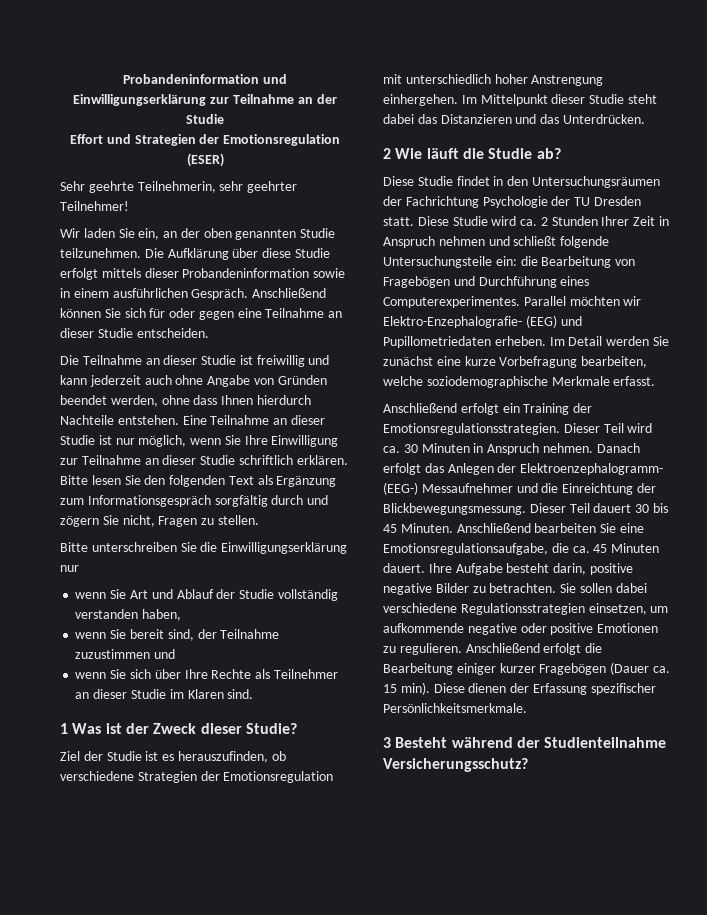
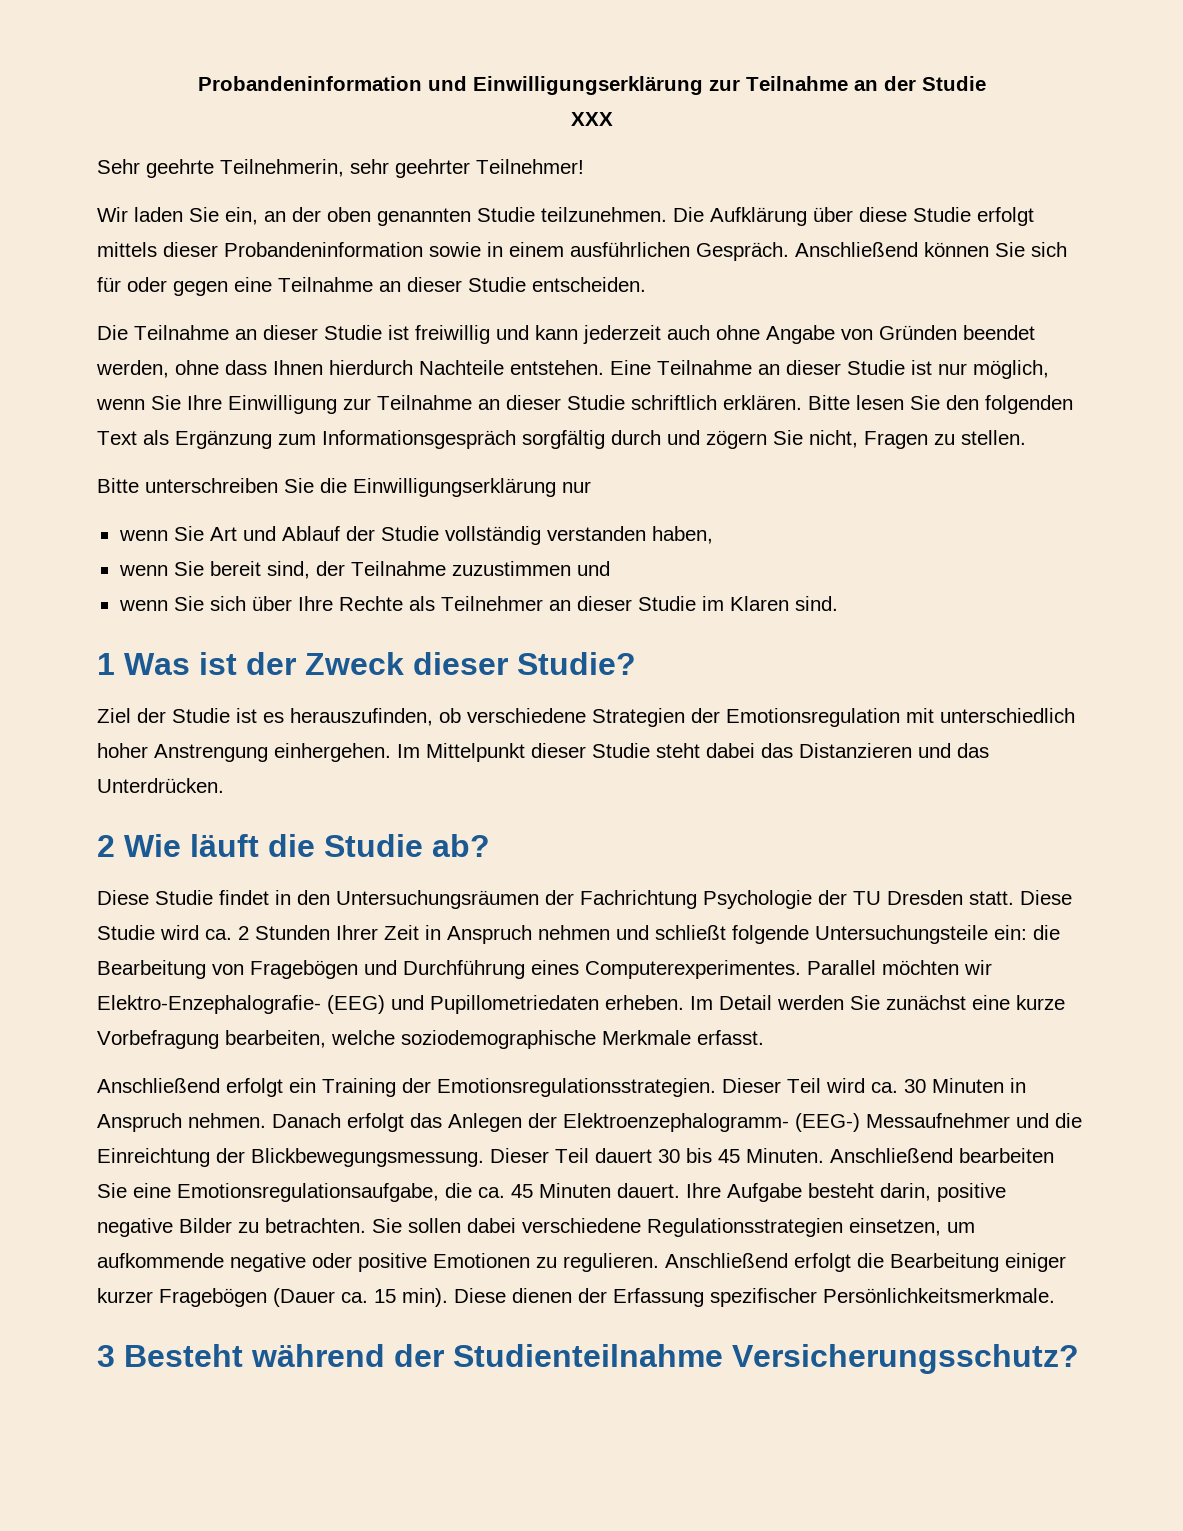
[69,134,341,146] [186,153,224,167] Effort und Strategien der Emotionsregulation (ESER) -> [570,112,613,126] XXX

